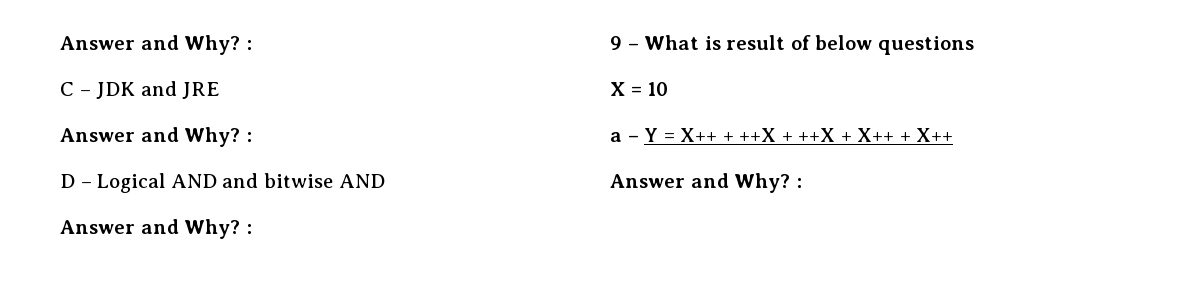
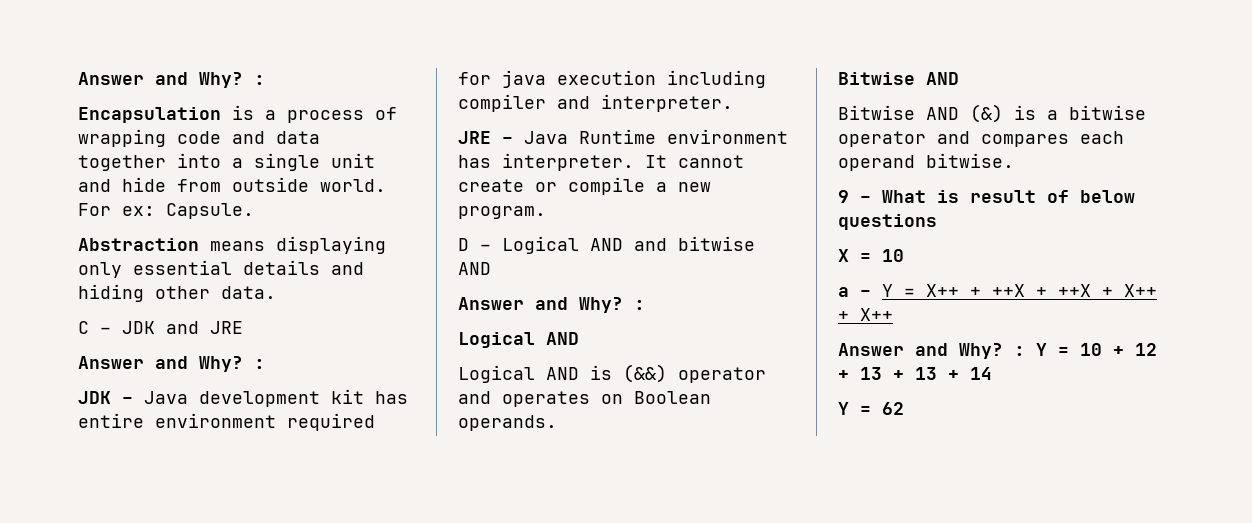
[60,35,252,55] Answer and Why? : -> [78,72,265,88] [78,105,397,123] [78,129,320,147] [78,153,375,171] [78,177,386,192] [78,203,254,219] [78,236,386,254] [78,260,364,278] [78,284,276,302] Answer and Why? : // Encapsulation is a process of wrapping code and data together into a single unit and hide from outside world. For ex: Capsule. // Abstraction means displaying only essential details and hiding other data.
(252, 137) none -> [78,389,408,407] [78,413,375,431] [458,70,766,88] [458,94,733,112] [458,129,788,144] [458,153,744,171] [458,177,711,195] [458,206,546,219] // JDK – Java development kit has entire environment required for java execution including compiler and interpreter. // JRE – Java Runtime environment has interpreter. It cannot create or compile a new program.
(252, 229) none -> [458,332,579,348] [458,364,766,383] [458,391,711,407] [458,415,557,431] [838,72,959,85] [838,104,1146,123] [838,131,1124,147] [838,153,1014,171] // Logical AND // Logical AND is (&&) operator and operates on Boolean operands. // Bitwise AND // Bitwise AND (&) is a bitwise operator and compares each operand bitwise.
(802, 183) none -> [1036,343,1157,356] [838,367,992,380] [838,402,904,415] Y = 10 + 12 + 13 + 13 + 14 // Y = 62

